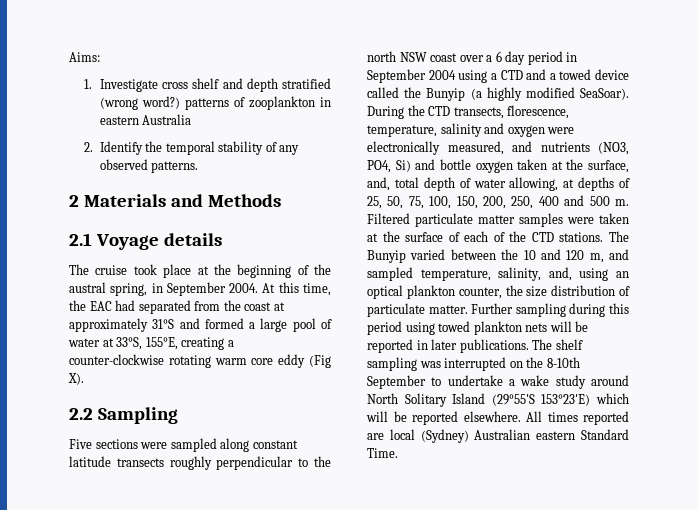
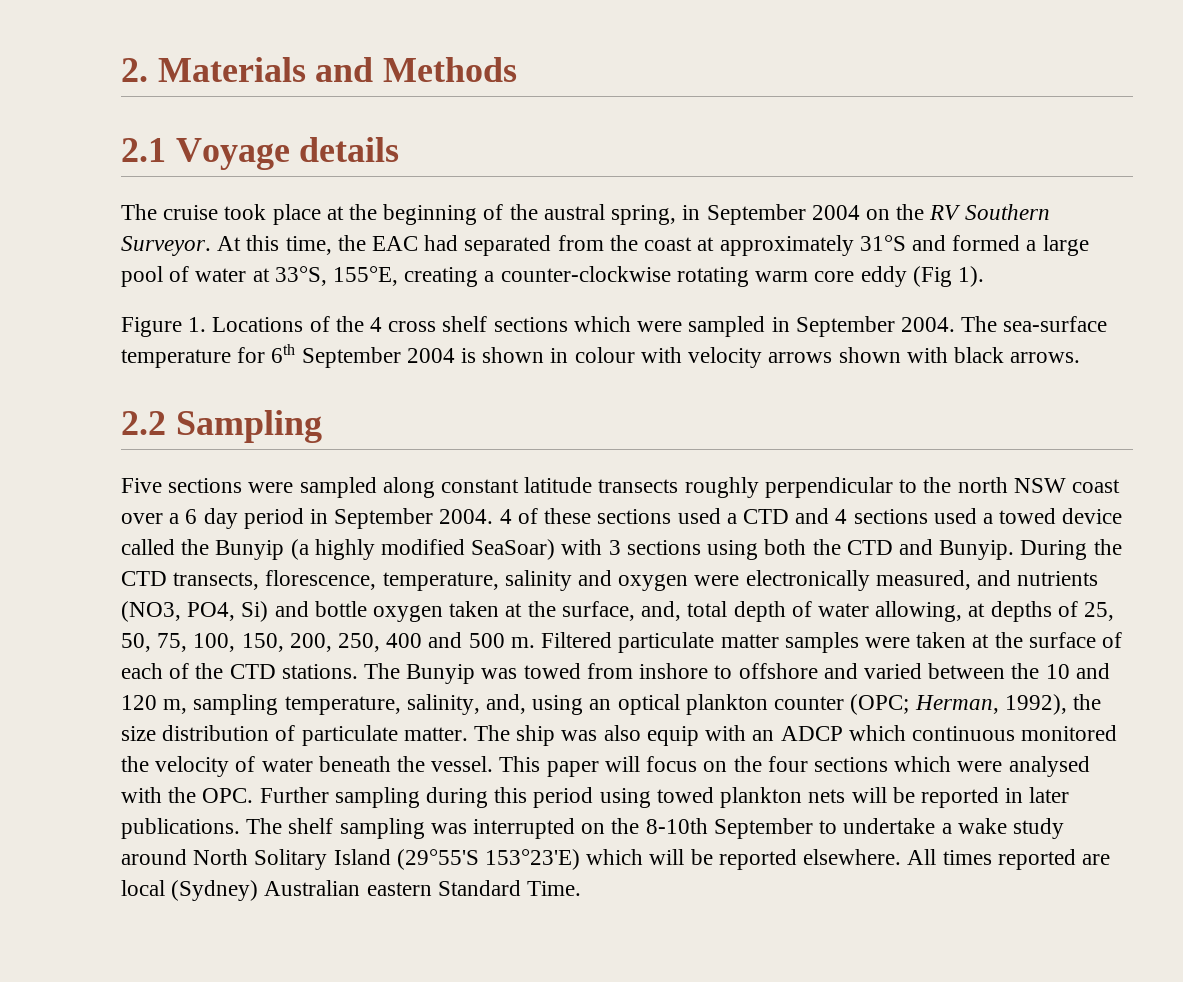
[69,52,100,62] [84,78,331,92] [99,96,331,110] [99,114,192,125] [84,141,300,155] [99,159,199,173] [69,195,79,207] Aims: // 1. Investigate cross shelf and depth stratified (wrong word?) patterns of zooplankton in eastern Australia // 2. Identify the temporal stability of any observed patterns. // 2 -> [121,58,148,82] 2.
[229,283,259,293] 2004. -> [811,204,1050,220] [121,236,211,256] 2004 on the RV Southern Surveyor.
[68,373,84,385] X). -> [957,266,984,287] [121,316,1108,337] [121,344,1081,368] 1). // Figure 1. Locations of the 4 cross shelf sections which were sampled in September 2004. The sea-surface temperature for 6th September 2004 is shown in colour with velocity arrows shown with black arrows.
[428,69,547,83] 2004 using a CTD and -> [439,508,977,524] 2004. 4 of these sections used a CTD and 4 sections used
[580,88,629,100] SeaSoar). -> [471,539,1015,560] SeaSoar) with 3 sections using both the CTD and Bunyip.
(406, 256) none -> [481,663,858,679] was towed from inshore to offshore and
[609,249,629,260] [367,267,413,281] and sampled -> [193,694,279,715] sampling
[458,287,502,299] counter, -> [774,694,1067,715] counter (OPC; Herman, 1992),
(468, 309) none -> [474,725,1118,746] [121,756,1090,777] [121,787,254,803] The ship was also equip with an ADCP which continuous monitored the velocity of water beneath the vessel. This paper will focus on the four sections which were analysed with the OPC.

